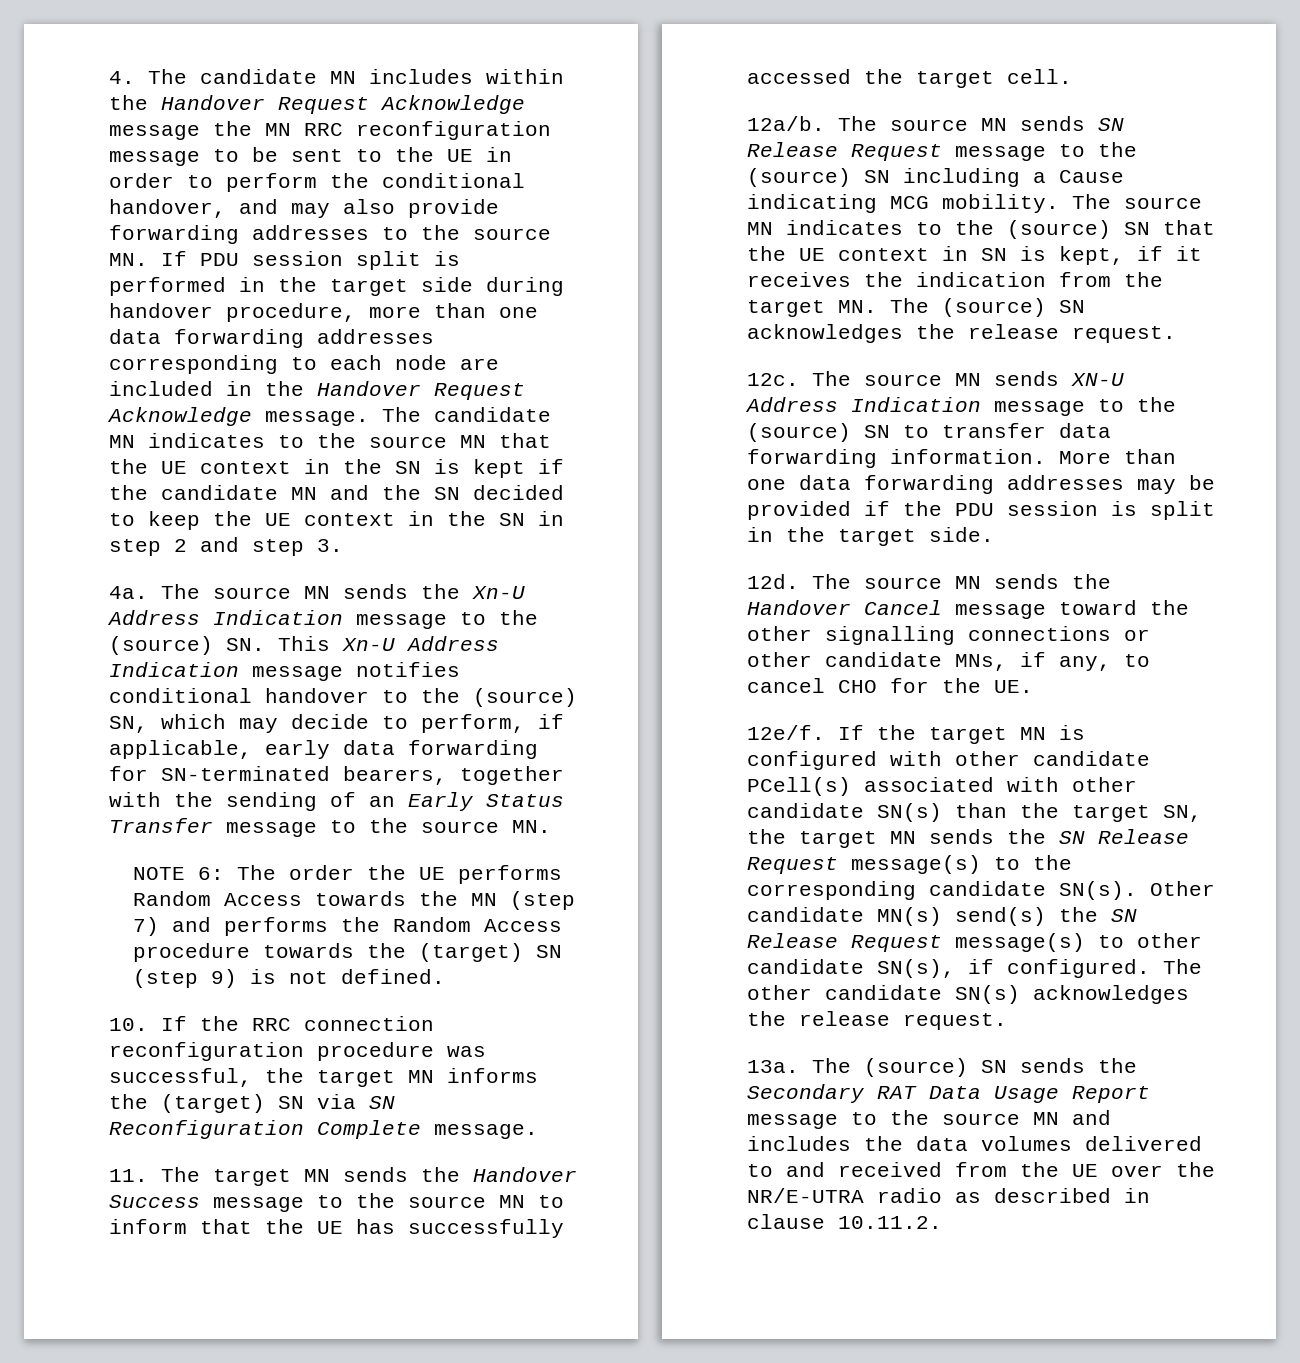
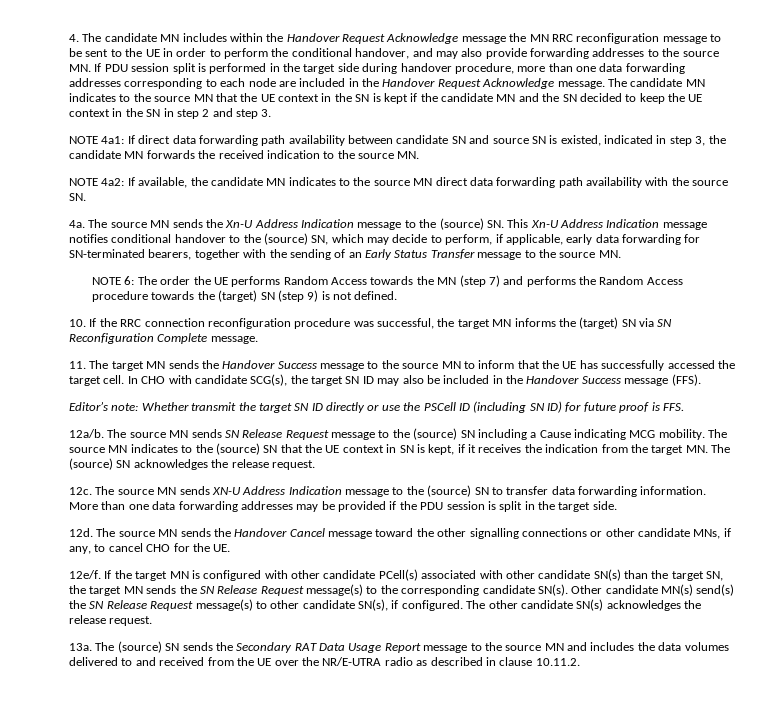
(343, 545) none -> [69,135,726,146] [69,150,420,159] [69,177,729,188] [69,193,87,201] // NOTE 4a1: If direct data forwarding path availability between candidate SN and source SN is existed, indicated in step 3, the candidate MN forwards the received indication to the source MN. // NOTE 4a2: If available, the candidate MN indicates to the source MN direct data forwarding path availability with the source SN.
(1072, 76) none -> [127,374,701,386] [69,401,684,413] In CHO with candidate SCG(s), the target SN ID may also be included in the Handover Success message (FFS). // Editor’s note: Whether transmit the target SN ID directly or use the PSCell ID (including SN ID) for future proof is FFS.

